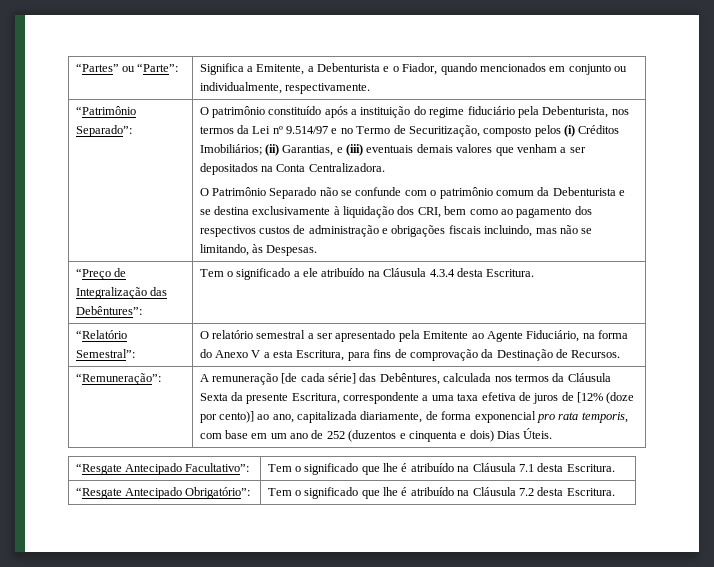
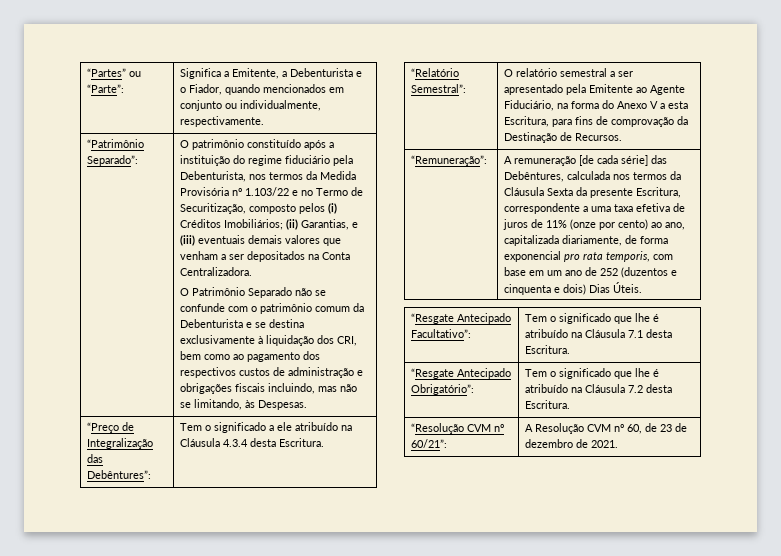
[252,126,329,134] Lei nº 9.514/97 -> [320,171,357,180] [180,187,290,196] Medida Provisória nº 1.103/22
[577,392,635,404] [199,411,254,423] [12% (doze por cento)] -> [546,219,649,230] 11% (onze por cento)
(615, 492) none -> [411,423,505,434] [411,439,448,448] [525,423,688,434] [525,439,619,448] // “Resolução CVM nº 60/21”: | A Resolução CVM nº 60, de 23 de dezembro de 2021.

